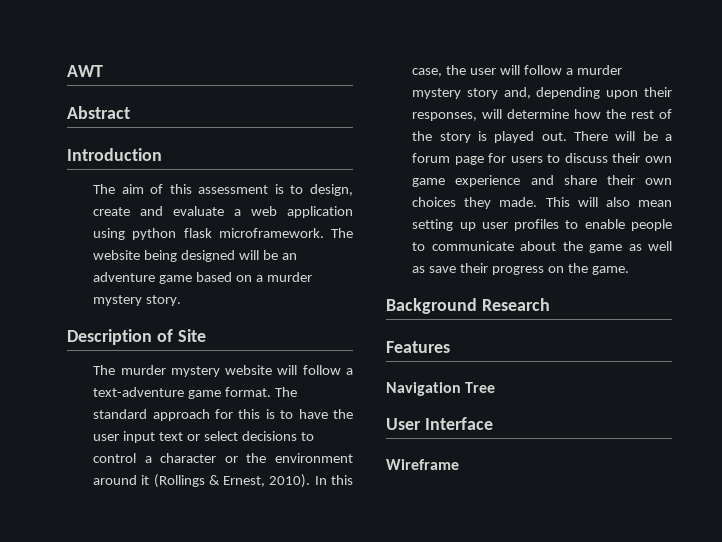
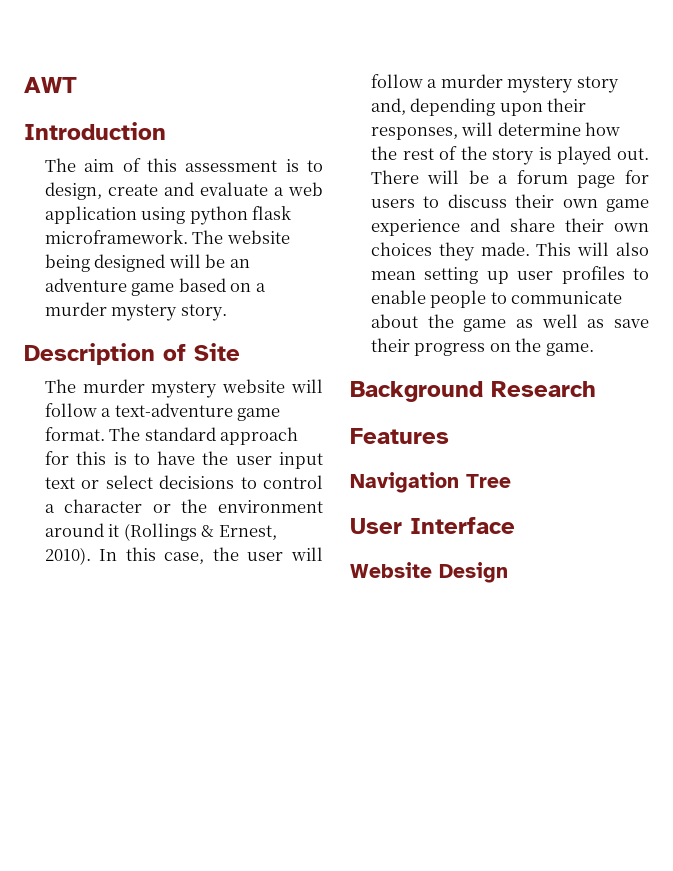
[67,106,130,119] // Abstract -> (77, 85) none
[386,459,459,470] Wireframe -> [350,562,508,583] Website Design

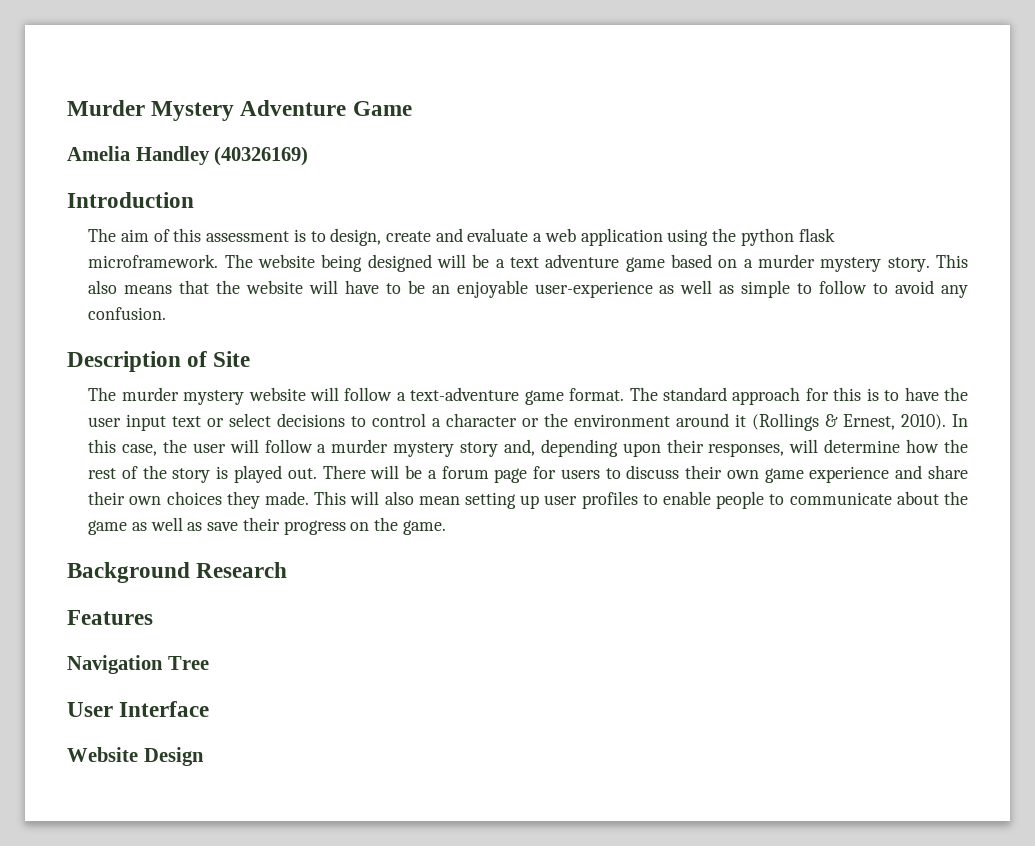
[24,77,77,93] AWT -> [67,100,412,121] [67,146,309,166] Murder Mystery Adventure Game // Amelia Handley (40326169)
(186, 215) none -> [712,228,737,242] the
[229,259,250,268] an -> [495,257,539,268] a text
(227, 312) none -> [935,254,968,268] [88,280,968,298] [88,307,167,320] This also means that the website will have to be an enjoyable user-experience as well as simple to follow to avoid any confusion.

